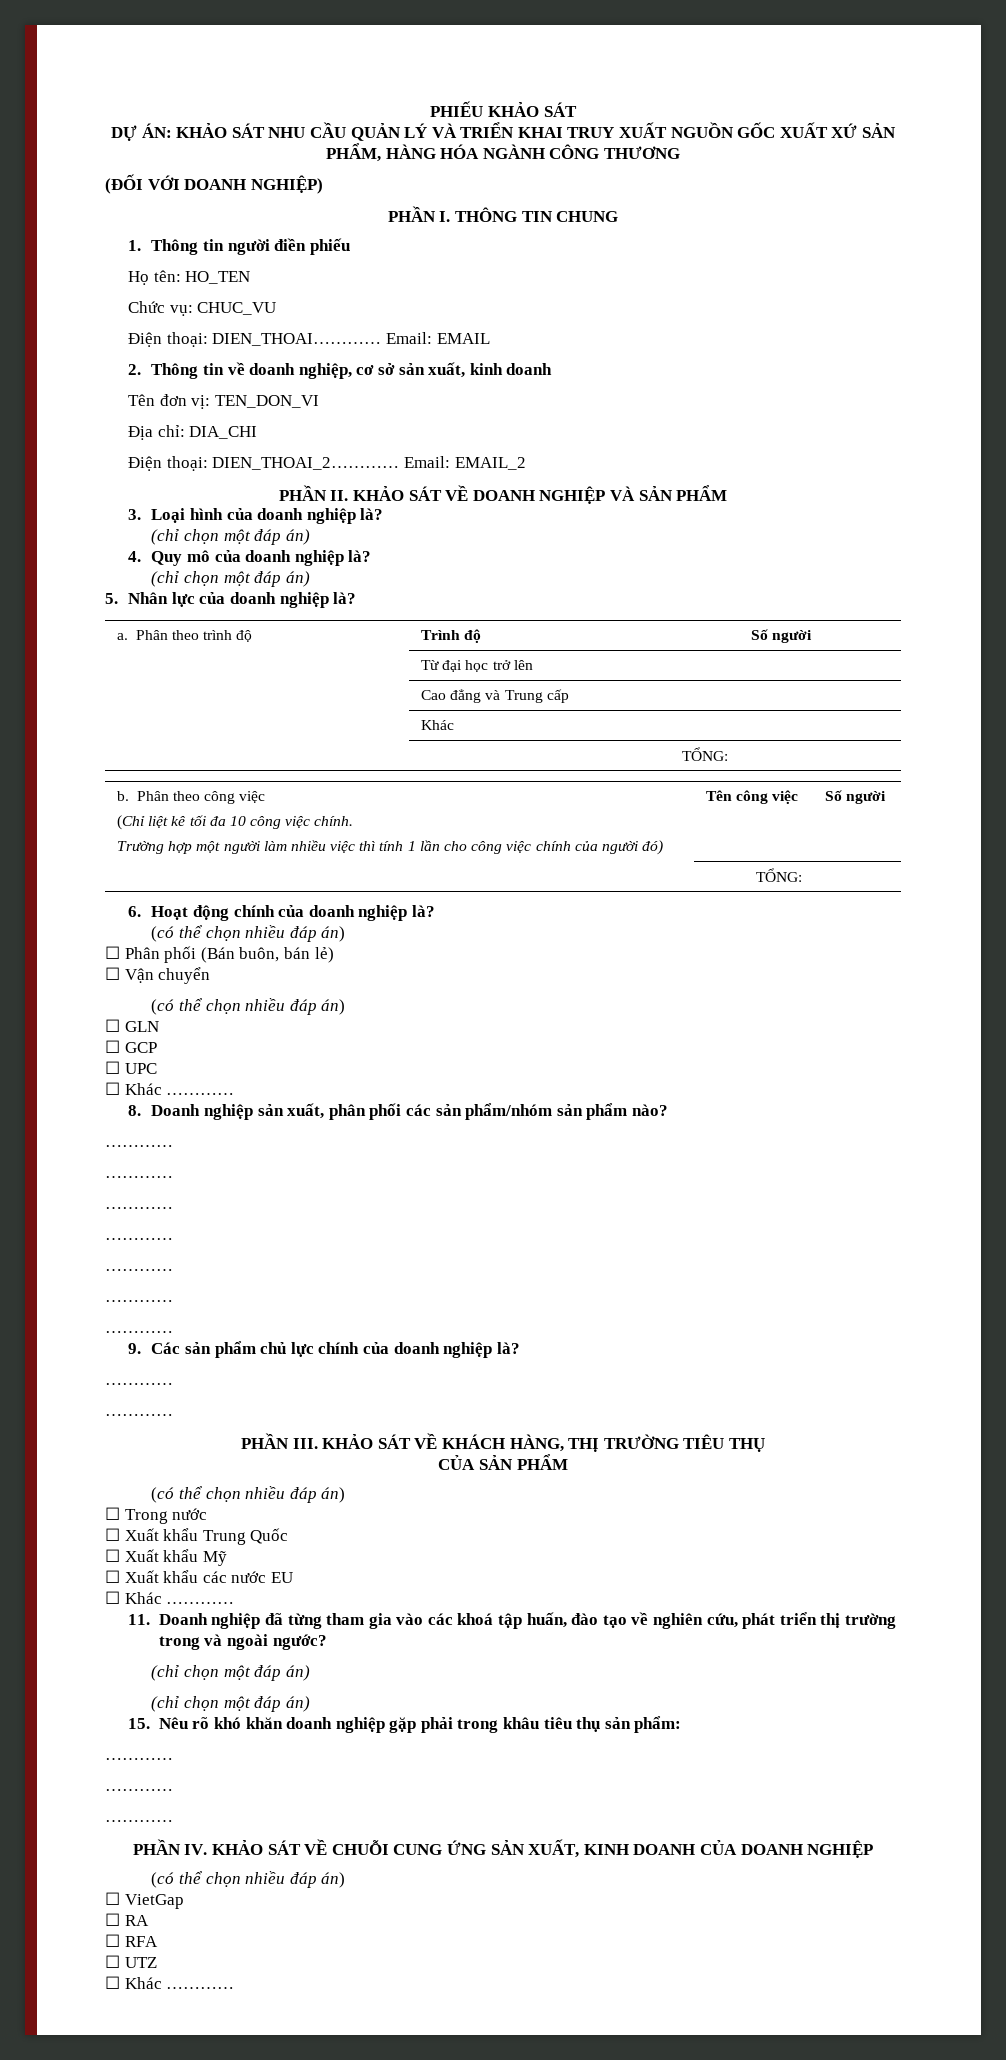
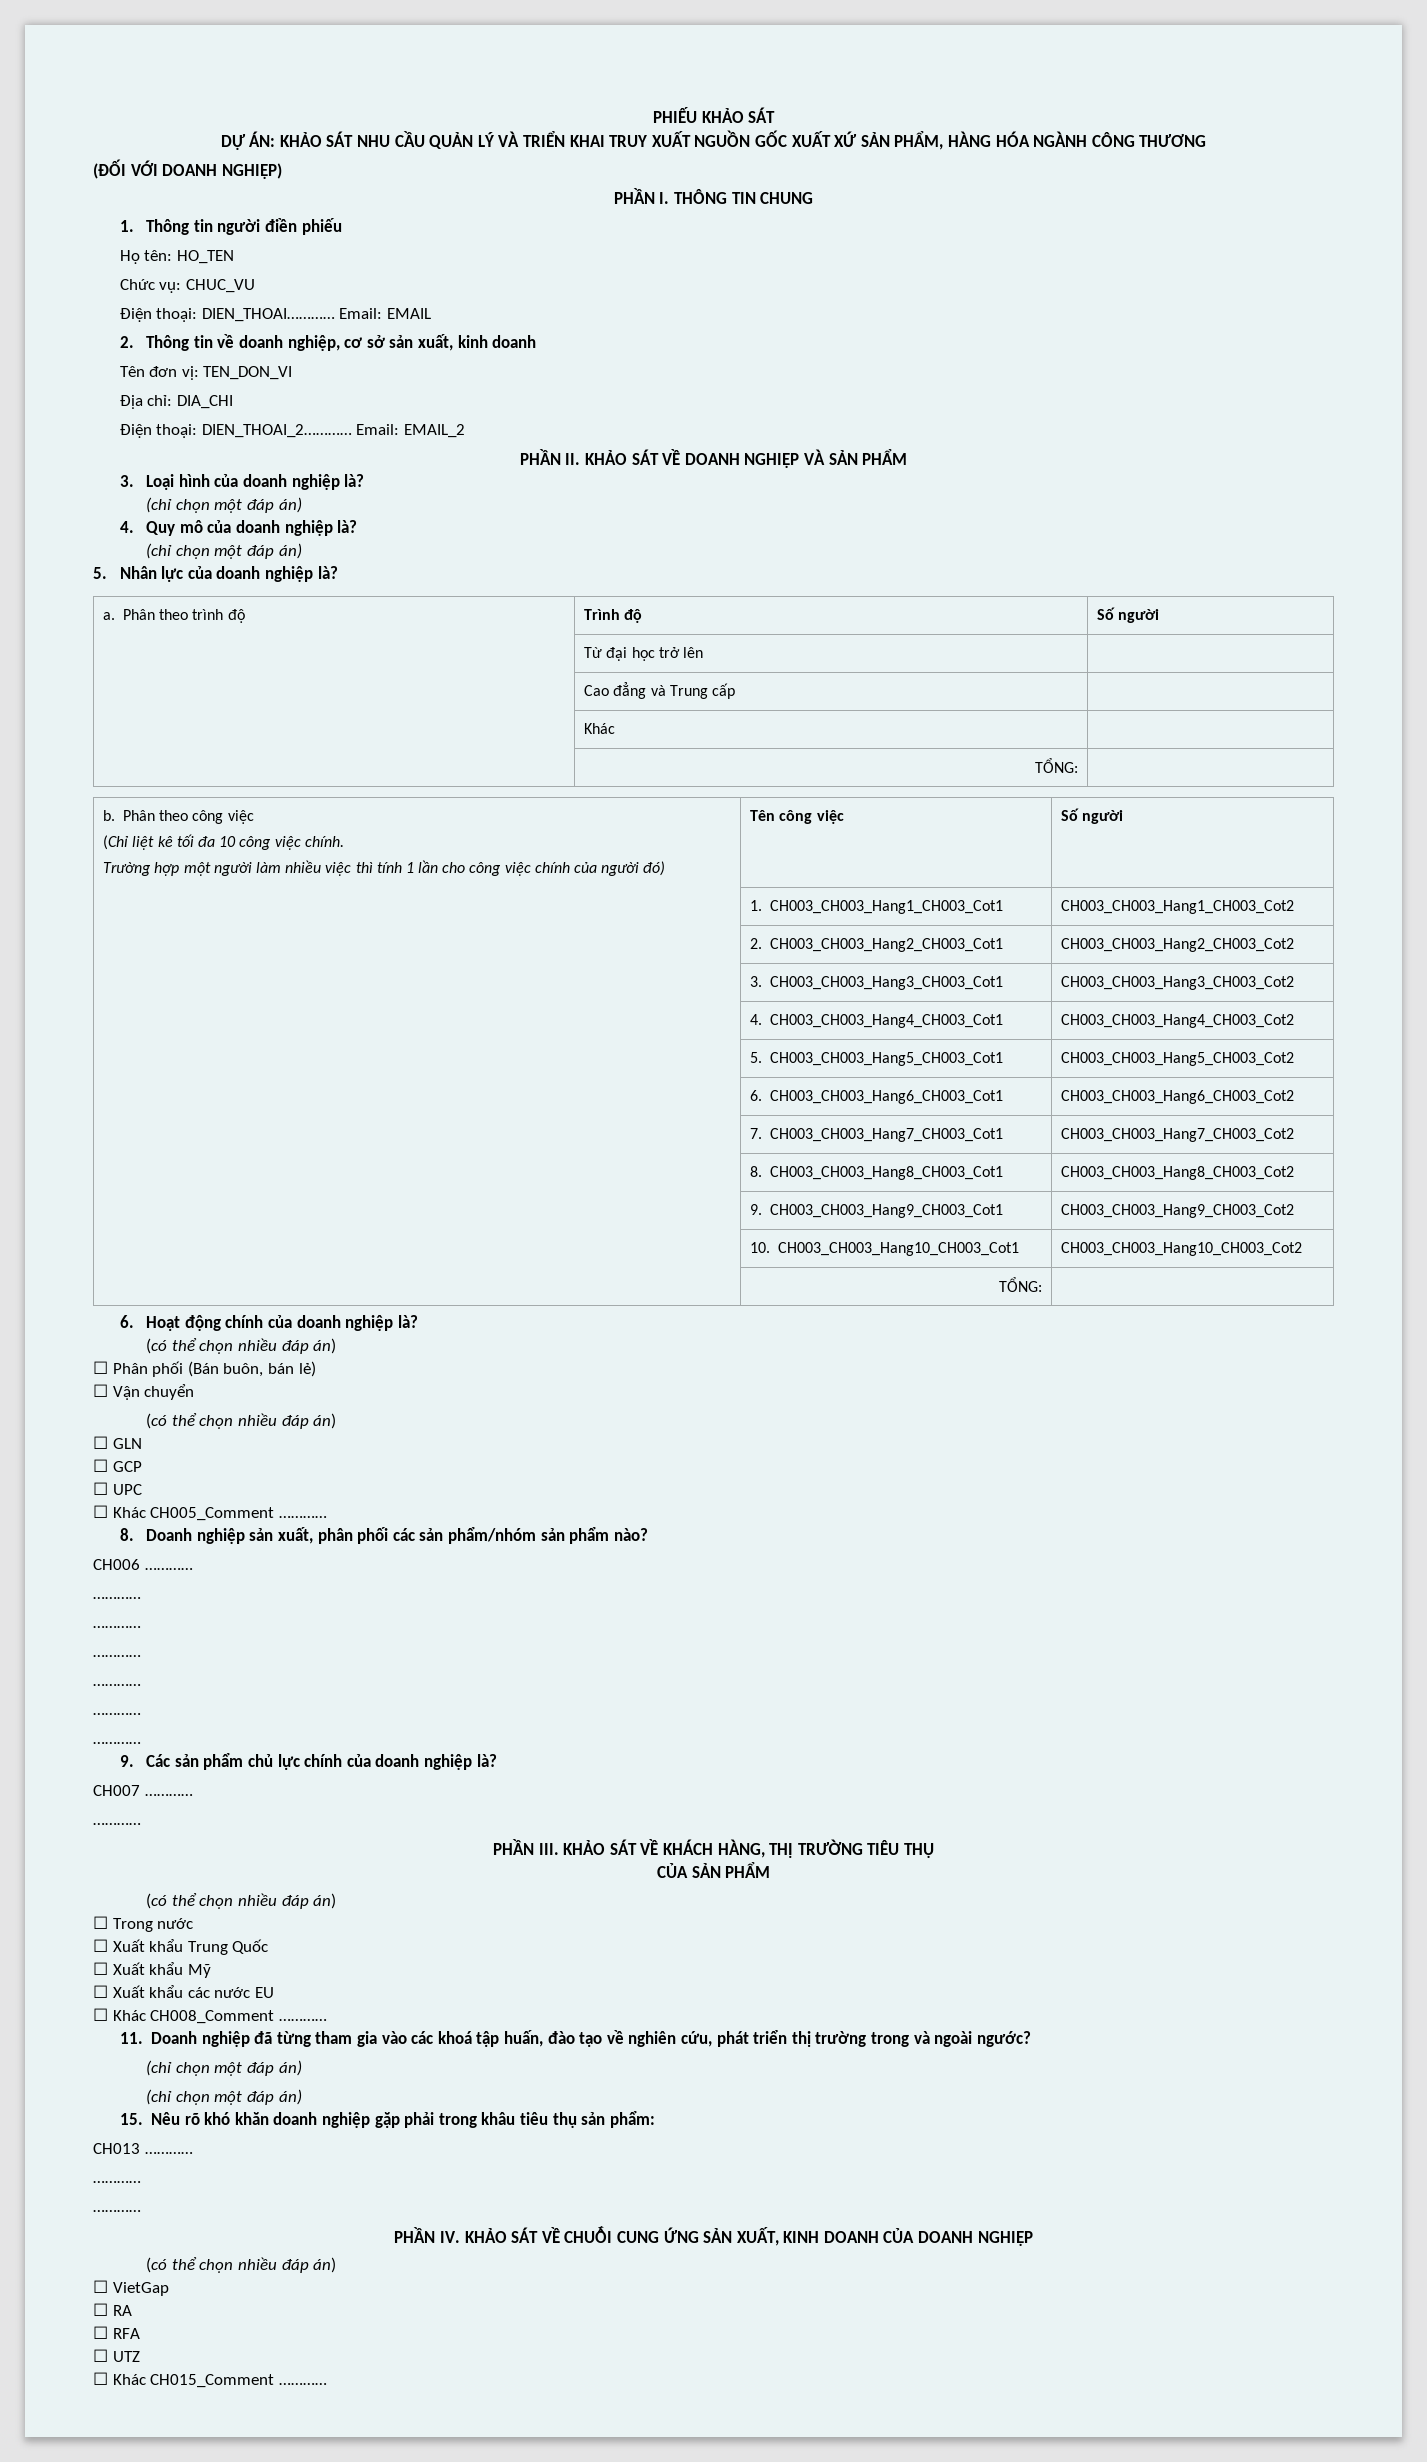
(887, 797) none -> [750,900,1003,914] [1061,900,1295,914] [750,938,1003,952] [1061,938,1295,952] [750,976,1003,990] [1061,976,1295,990] [750,1014,1003,1028] [1061,1014,1295,1028] [750,1052,1003,1066] [1061,1052,1295,1066] [750,1090,1003,1104] [1061,1090,1295,1104] [750,1128,1003,1142] [1061,1128,1295,1142] [750,1166,1003,1180] [1061,1166,1295,1180] [750,1204,1003,1218] [1061,1204,1295,1218] [750,1242,1019,1256] [1061,1242,1303,1256] // | 1. CH003_CH003_Hang1_CH003_Cot1 | CH003_CH003_Hang1_CH003_Cot2 // | 2. CH003_CH003_Hang2_CH003_Cot1 | CH003_CH003_Hang2_CH003_Cot2 // | 3. CH003_CH003_Hang3_CH003_Cot1 | CH003_CH003_Hang3_CH003_Cot2 // | 4. CH003_CH003_Hang4_CH003_Cot1 | CH003_CH003_Hang4_CH003_Cot2 // | 5. CH003_CH003_Hang5_CH003_Cot1 | CH003_CH003_Hang5_CH003_Cot2 // | 6. CH003_CH003_Hang6_CH003_Cot1 | CH003_CH003_Hang6_CH003_Cot2 // | 7. CH003_CH003_Hang7_CH003_Cot1 | CH003_CH003_Hang7_CH003_Cot2 // | 8. CH003_CH003_Hang8_CH003_Cot1 | CH003_CH003_Hang8_CH003_Cot2 // | 9. CH003_CH003_Hang9_CH003_Cot1 | CH003_CH003_Hang9_CH003_Cot2 // | 10. CH003_CH003_Hang10_CH003_Cot1 | CH003_CH003_Hang10_CH003_Cot2
(162, 1089) none -> [150,1507,275,1521] CH005_Comment
(668, 1110) none -> [93,1559,140,1570] CH006
(520, 1348) none -> [93,1785,140,1796] CH007
(162, 1598) none -> [150,2010,275,2024] CH008_Comment
(682, 1724) none -> [93,2143,140,2154] CH013
(162, 1983) none -> [150,2374,275,2388] CH015_Comment

